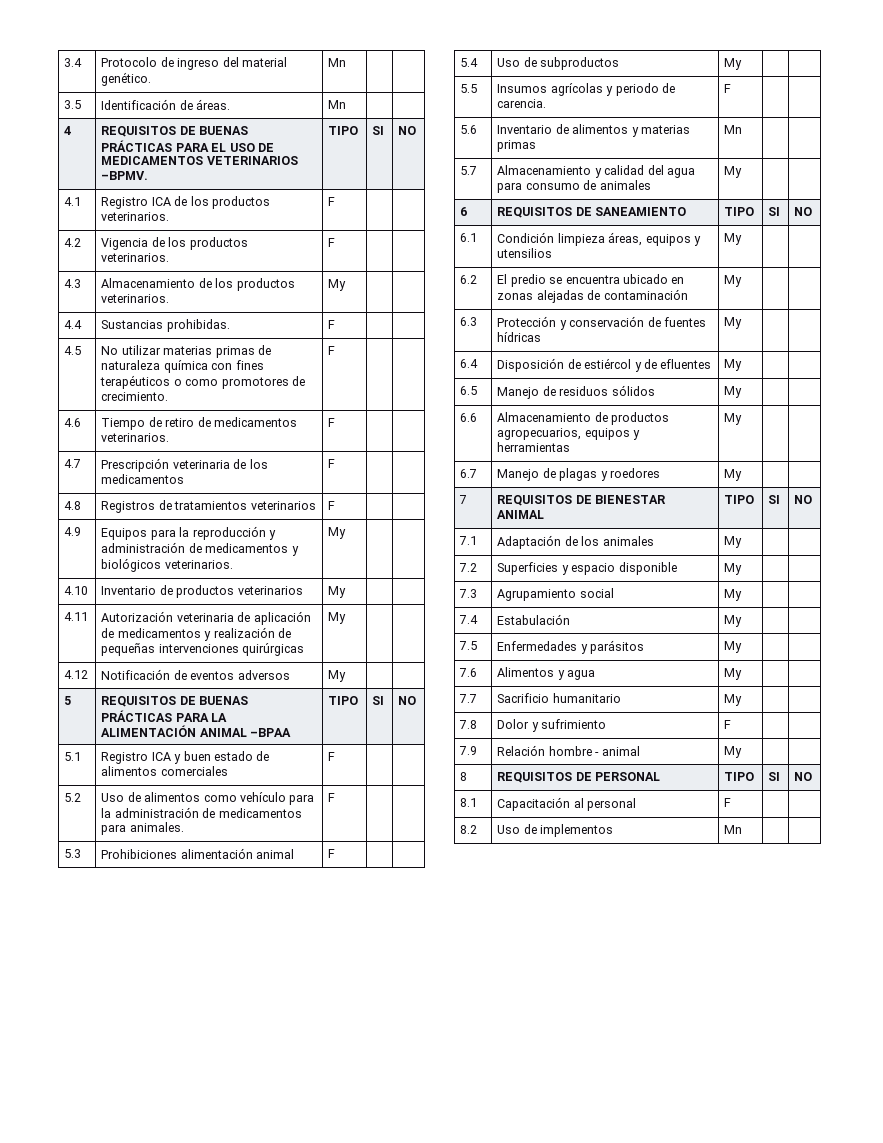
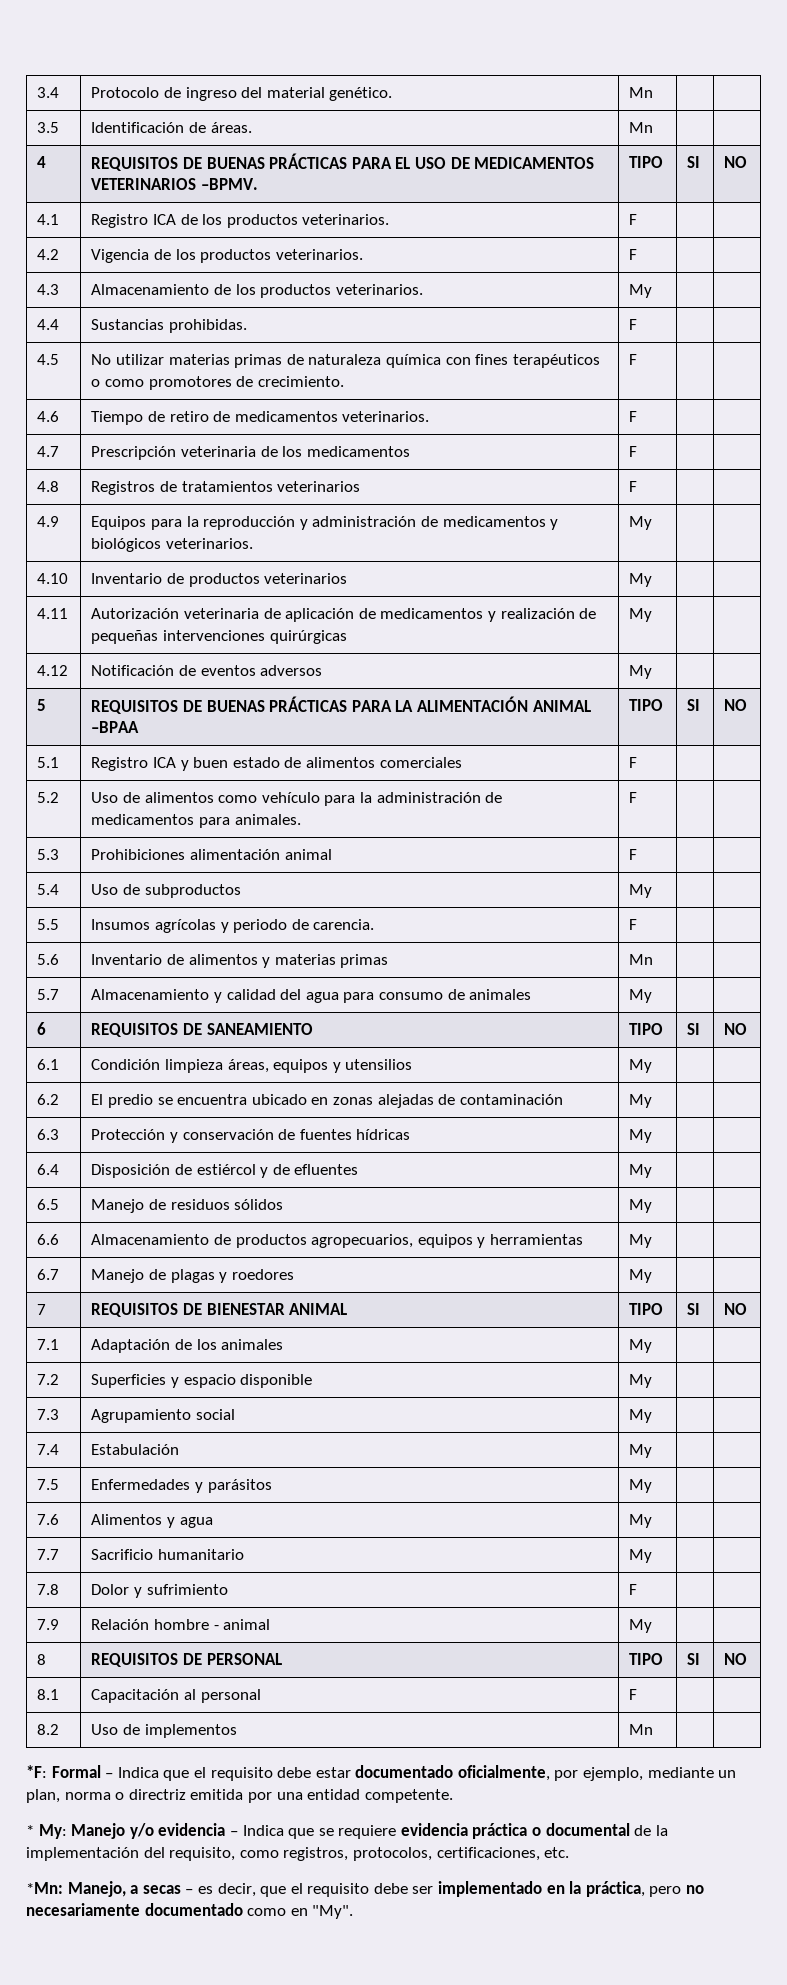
(743, 829) none -> [26,1765,737,1781] [26,1789,453,1803] [26,1823,668,1839] [26,1847,570,1861] [26,1881,705,1897] [26,1903,354,1919] // *F: Formal – Indica que el requisito debe estar documentado oficialmente, por ejemplo, mediante un plan, norma o directriz emitida por una entidad competente. // * My: Manejo y/o evidencia – Indica que se requiere evidencia práctica o documental de la implementación del requisito, como registros, protocolos, certificaciones, etc. // *Mn: Manejo, a secas – es decir, que el requisito debe ser implementado en la práctica, pero no necesariamente documentado como en "My".

